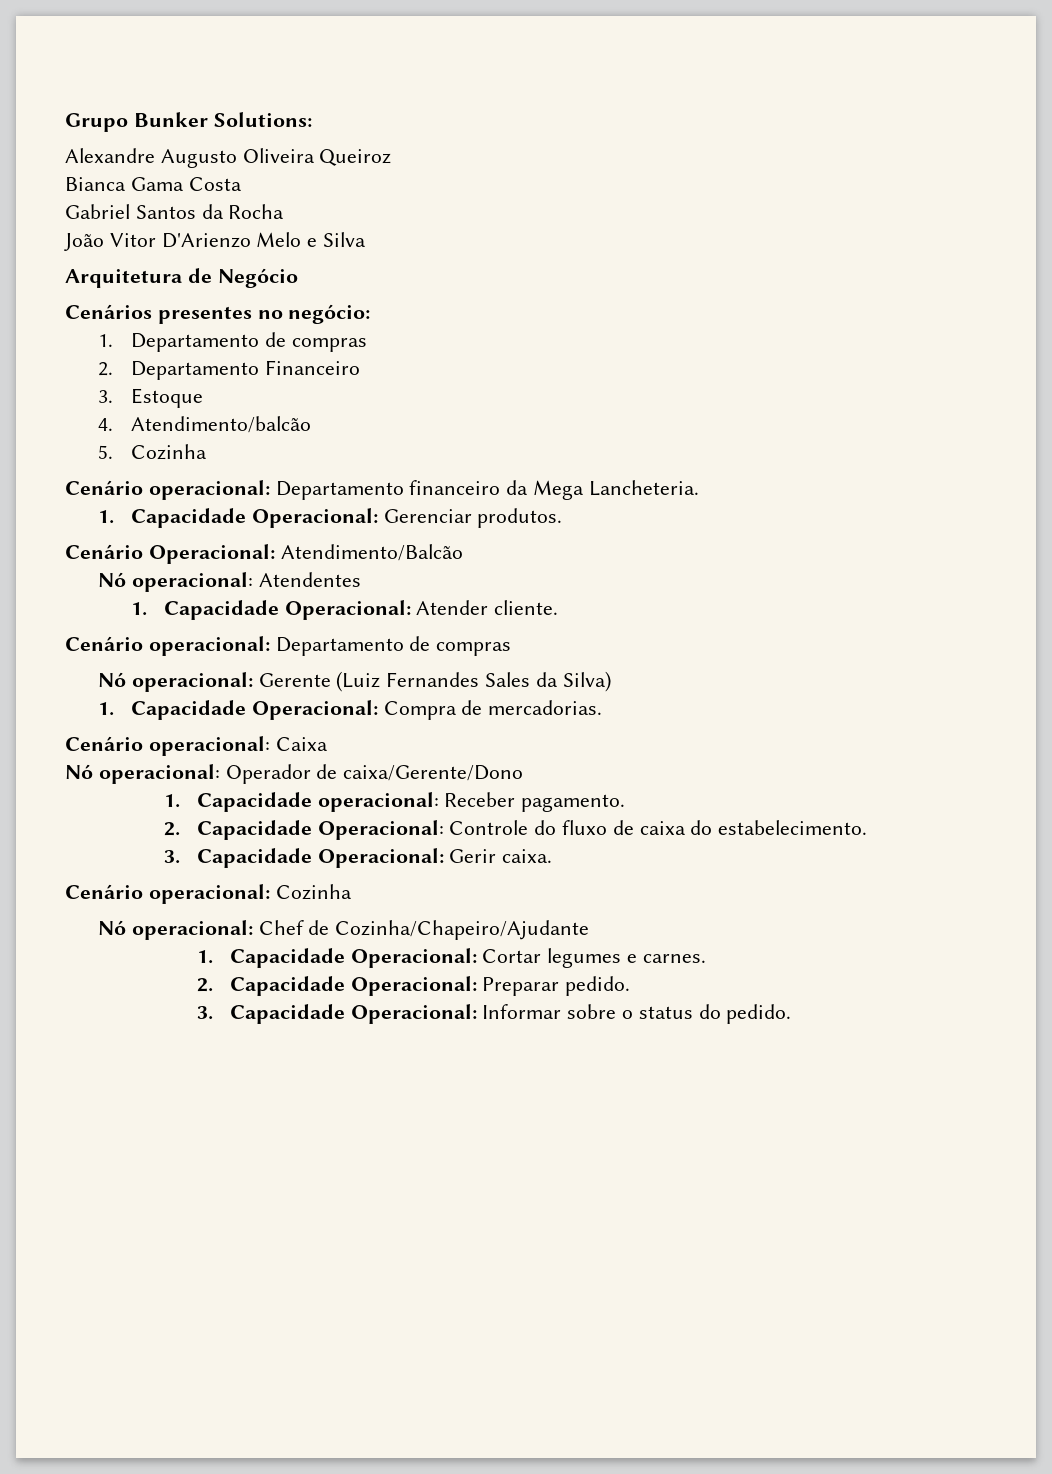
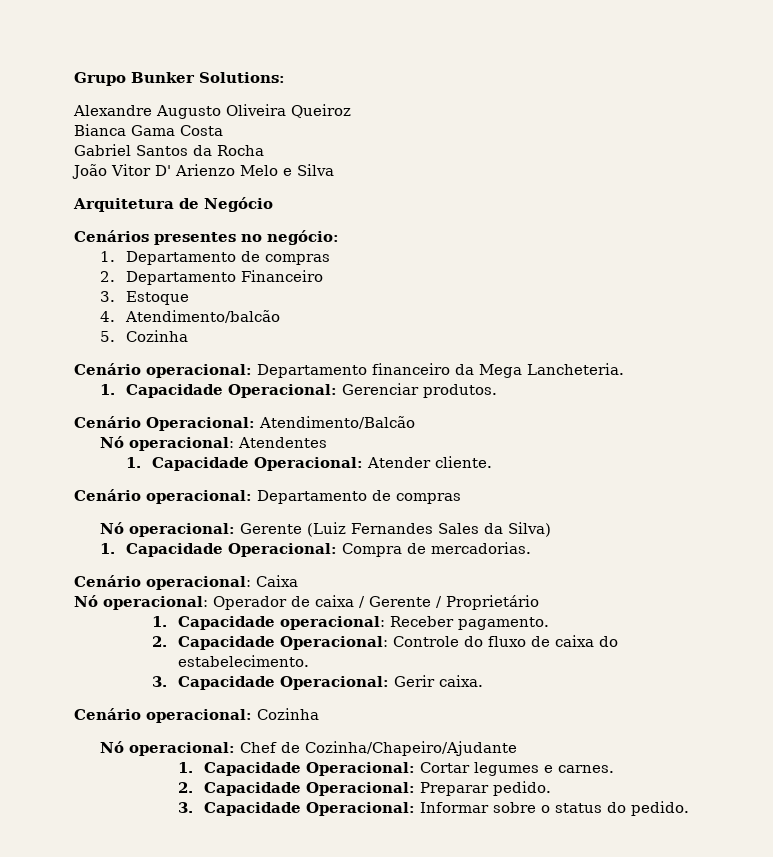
[161,233,251,248] D'Arienzo -> [155,164,235,176] D' Arienzo
[343,765,524,781] caixa/Gerente/Dono -> [315,595,539,610] caixa / Gerente / Proprietário

